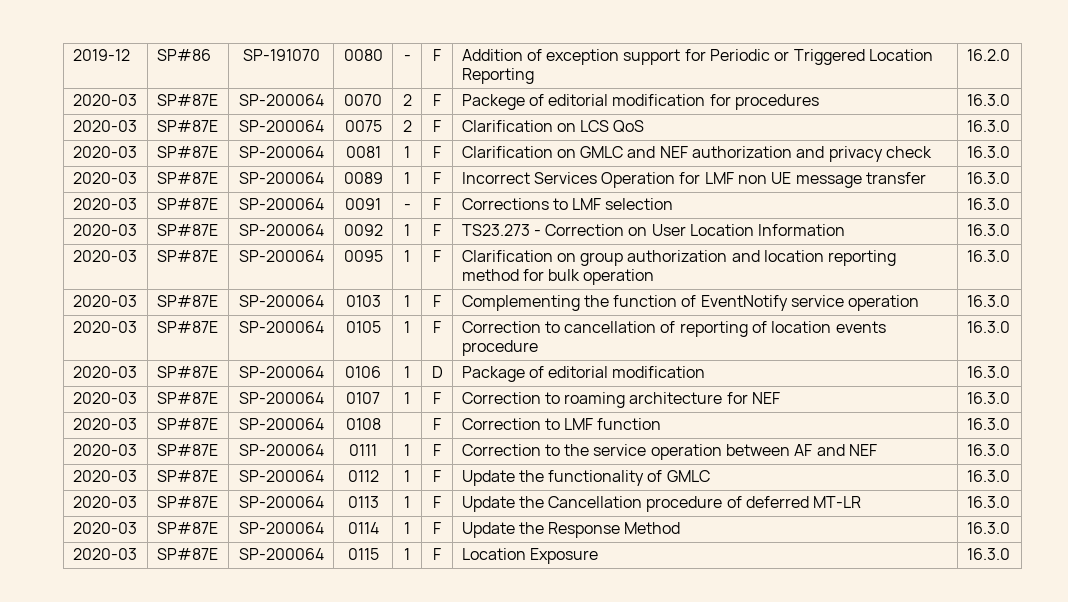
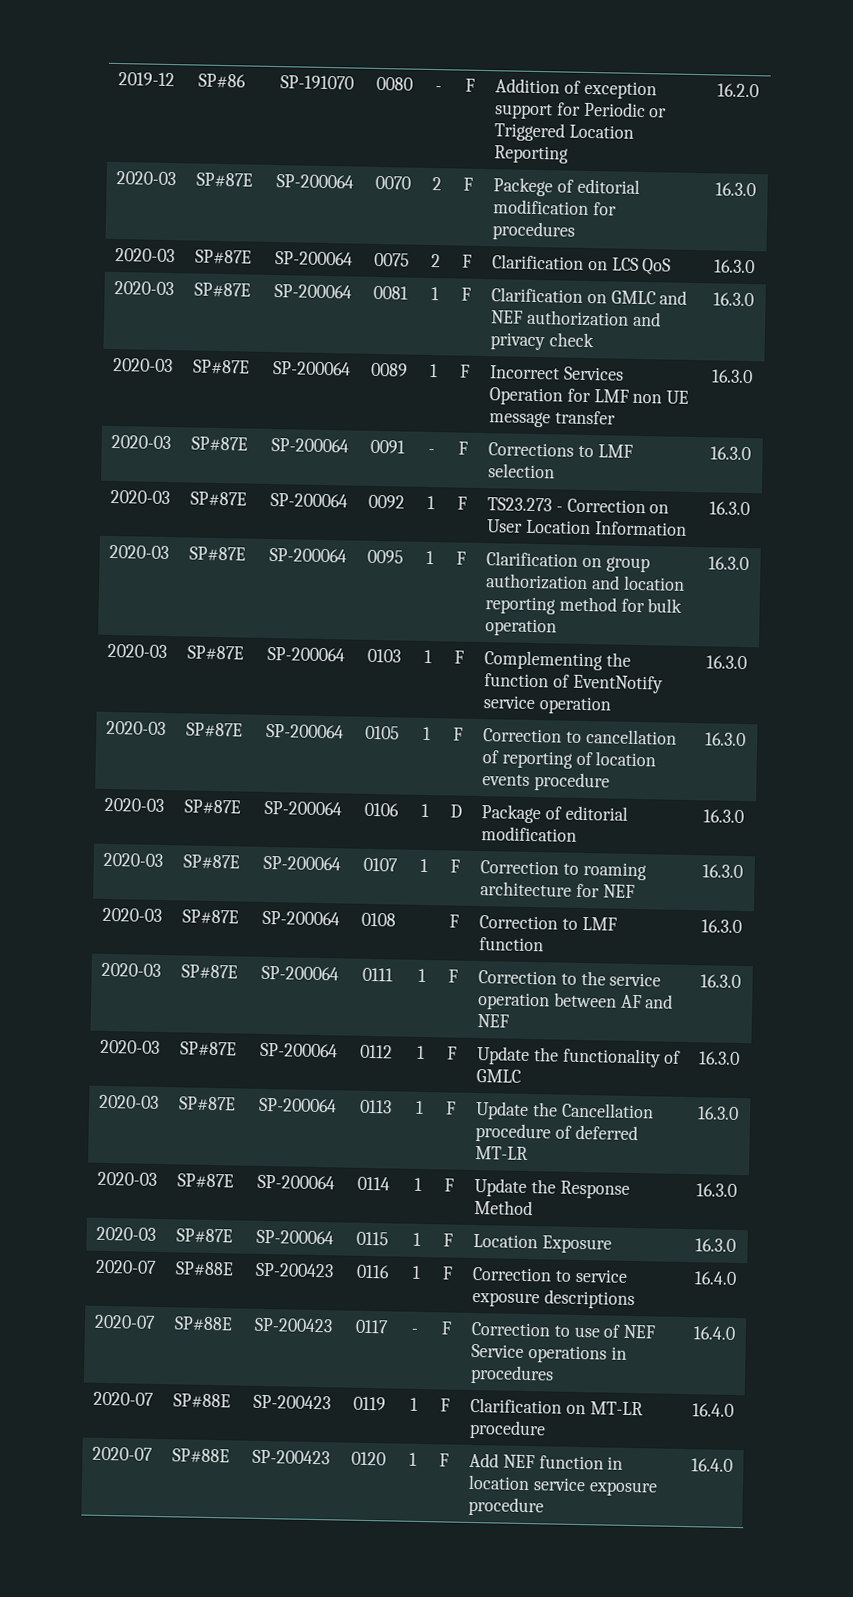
(1010, 554) none -> [95,1259,158,1274] [175,1261,235,1277] [254,1262,334,1278] [355,1264,390,1279] [411,1265,421,1279] [442,1266,453,1280] [472,1266,628,1283] [472,1289,635,1310] [694,1271,738,1285] [94,1314,157,1329] [174,1316,234,1332] [253,1317,333,1333] [354,1319,389,1334] [411,1328,418,1334] [441,1321,452,1335] [471,1321,657,1339] [471,1343,627,1364] [470,1364,555,1385] [693,1326,737,1340] [93,1391,155,1406] [173,1393,232,1409] [252,1394,331,1410] [353,1396,386,1411] [409,1397,418,1411] [440,1398,450,1412] [470,1397,643,1416] [469,1419,547,1440] [692,1403,735,1417] [92,1446,154,1461] [172,1448,231,1464] [251,1449,330,1465] [351,1451,386,1466] [408,1452,417,1466] [439,1453,449,1467] [469,1452,624,1470] [468,1474,658,1497] [468,1496,545,1517] [691,1458,734,1472] // 2020-07 | SP#88E | SP-200423 | 0116 | 1 | F | Correction to service exposure descriptions | 16.4.0 // 2020-07 | SP#88E | SP-200423 | 0117 | - | F | Correction to use of NEF Service operations in procedures | 16.4.0 // 2020-07 | SP#88E | SP-200423 | 0119 | 1 | F | Clarification on MT-LR procedure | 16.4.0 // 2020-07 | SP#88E | SP-200423 | 0120 | 1 | F | Add NEF function in location service exposure procedure | 16.4.0

